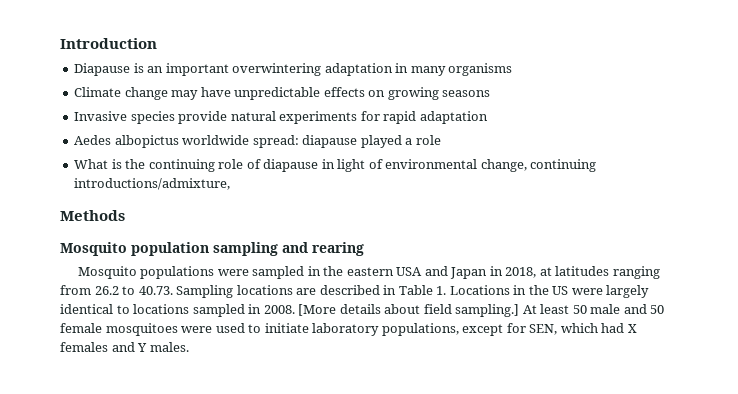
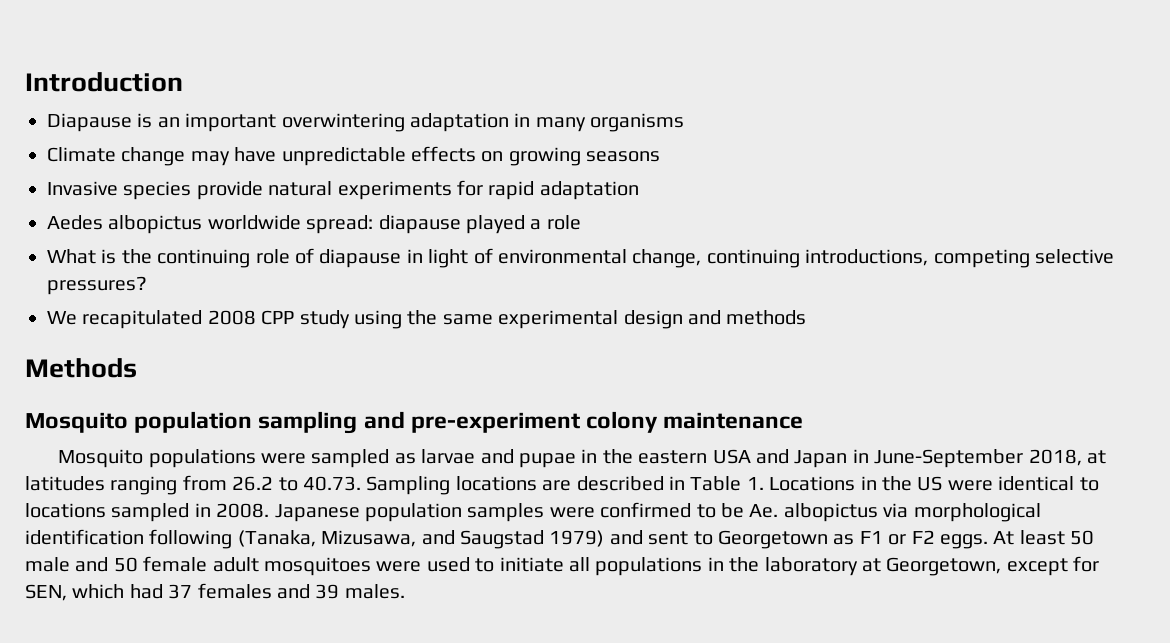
[74,178,231,190] introductions/admixture, -> [805,249,1114,268] [47,276,147,295] [47,310,807,329] introductions, competing selective pressures? // We recapitulated 2008 CPP study using the same experimental design and methods
[312,242,364,256] rearing -> [410,411,804,433] pre-experiment colony maintenance
(305, 272) none -> [394,449,576,468] as larvae and pupae
(503, 271) none -> [874,449,1024,468] June-September
[606,285,650,298] largely -> (993, 485) none
[298,304,520,317] [More details about field sampling.] -> [274,502,1041,522] [25,529,988,549] Japanese population samples were confirmed to be Ae. albopictus via morphological identification following (Tanaka, Mizusawa, and Saugstad 1979) and sent to Georgetown as F1 or F2 eggs.
(102, 328) none -> [212,557,259,572] adult
[312,323,459,336] laboratory populations, -> [568,557,1002,576] all populations in the laboratory at Georgetown,
[627,324,637,333] X -> [168,584,193,599] 37
[137,343,148,352] Y -> [315,584,340,599] 39

